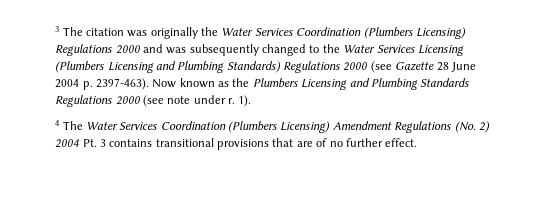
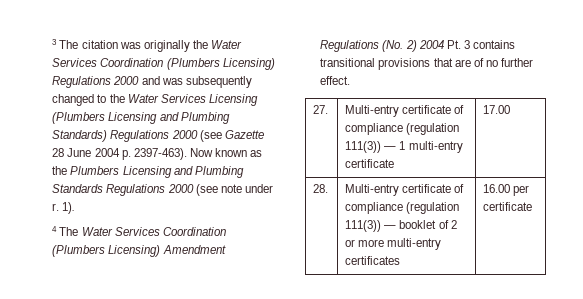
(418, 142) none -> [313,105,329,114] [345,105,465,117] [345,123,460,135] [345,141,463,153] [345,159,395,168] [483,105,511,114] [313,184,329,193] [345,184,465,196] [345,202,460,214] [345,220,457,232] [345,238,442,250] [345,256,401,265] [483,184,530,196] [483,202,533,211] // 27. | Multi-entry certificate of compliance (regulation 111(3)) — 1 multi-entry certificate | 17.00 // 28. | Multi-entry certificate of compliance (regulation 111(3)) — booklet of 2 or more multi-entry certificates | 16.00 per certificate

